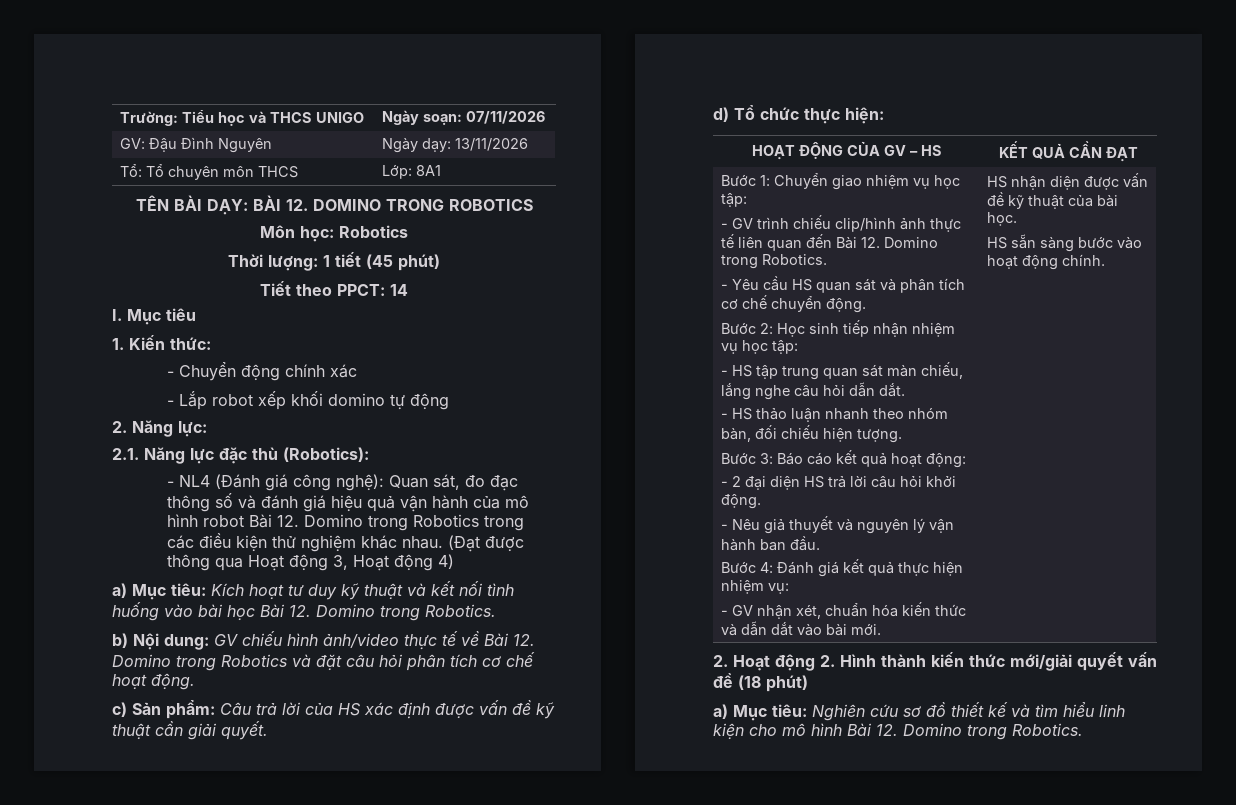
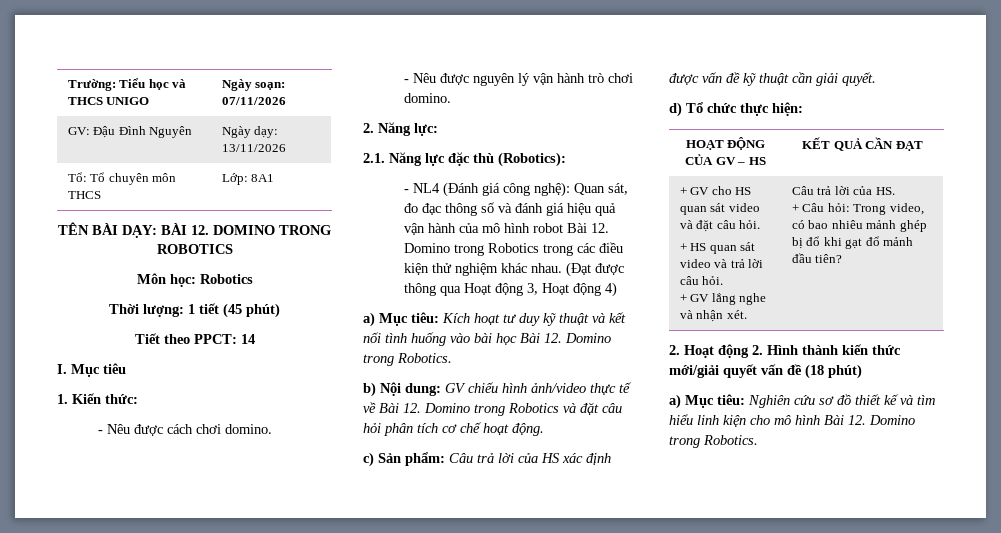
[179,362,358,381] [167,391,450,410] Chuyển động chính xác // - Lắp robot xếp khối domino tự động -> [107,424,273,436] [404,73,634,86] [404,93,452,103] Nêu được cách chơi domino. // - Nêu được nguyên lý vận hành trò chơi domino.
[721,173,961,190] [721,193,748,207] [721,215,962,232] [721,234,939,251] [721,254,828,269] [721,276,966,293] [721,295,867,313] [721,320,956,337] [721,340,799,354] [721,362,964,380] [721,382,906,400] [721,407,949,422] [721,425,903,443] [721,450,967,468] [721,475,957,490] [721,494,762,509] [721,516,955,534] [721,536,821,551] [721,559,964,577] [721,580,790,594] [721,602,967,619] [721,621,882,636] [987,173,1149,190] [987,192,1119,209] [987,212,1018,226] [987,234,1143,252] [987,254,1106,270] Bước 1: Chuyển giao nhiệm vụ học tập: // - GV trình chiếu clip/hình ảnh thực tế liên quan đến Bài 12. Domino trong Robotics. // - Yêu cầu HS quan sát và phân tích cơ chế chuyển động. // Bước 2: Học sinh tiếp nhận nhiệm vụ học tập: // - HS tập trung quan sát màn chiếu, lắng nghe câu hỏi dẫn dắt. // - HS thảo luận nhanh theo nhóm bàn, đối chiếu hiện tượng. // Bước 3: Báo cáo kết quả hoạt động: // - 2 đại diện HS trả lời câu hỏi khởi động. // - Nêu giả thuyết và nguyên lý vận hành ban đầu. // Bước 4: Đánh giá kết quả thực hiện nhiệm vụ: // - GV nhận xét, chuẩn hóa kiến thức và dẫn dắt vào bài mới. | HS nhận diện được vấn đề kỹ thuật của bài học. // HS sẵn sàng bước vào hoạt động chính. -> [679,186,752,195] [679,203,760,215] [679,220,761,232] [679,242,756,254] [679,259,764,268] [679,276,724,285] [679,293,767,305] [679,310,747,322] [791,186,895,195] [791,203,924,215] [791,220,927,232] [791,236,914,249] [791,253,843,263] + GV cho HS quan sát video và đặt câu hỏi. // + HS quan sát video và trả lời câu hỏi. // + GV lắng nghe và nhận xét. | Câu trả lời của HS. // + Câu hỏi: Trong video, có bao nhiêu mảnh ghép bị đổ khi gạt đổ mảnh đầu tiên?

